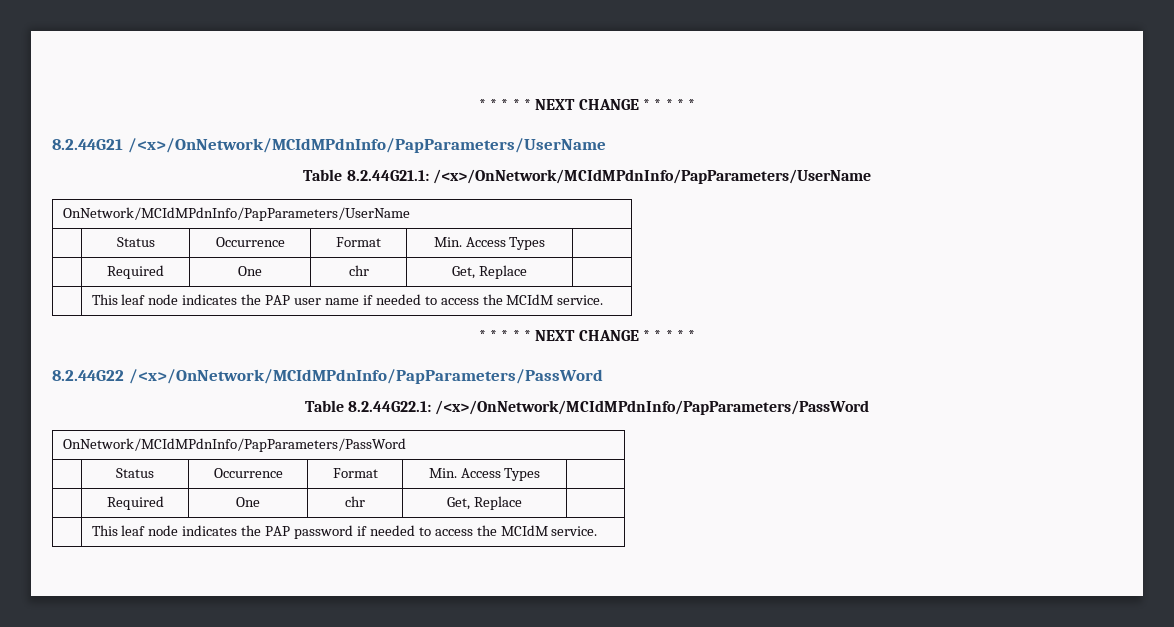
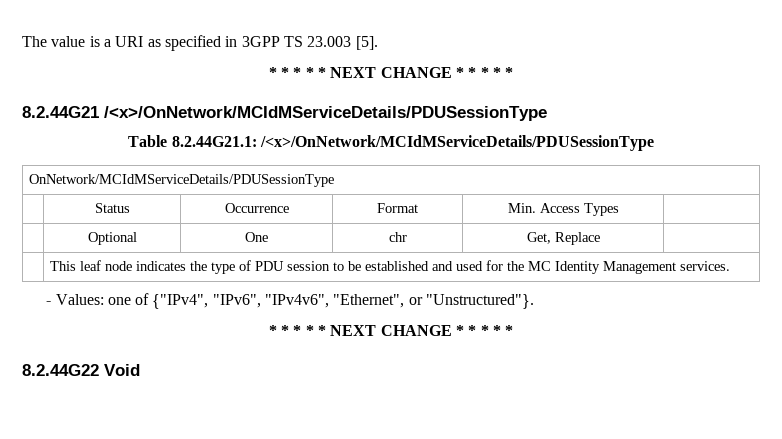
(478, 104) none -> [22,35,378,51] The value is a URI as specified in 3GPP TS 23.003 [5]. //
[127,138,606,153] /<x>/OnNetwork/MCIdMPdnInfo/PapParameters/UserName -> [104,106,547,121] /<x>/OnNetwork/MCIdMServiceDetails/PDUSessionType
[432,169,871,184] [62,207,410,221] [116,237,155,247] [215,237,285,247] [336,237,381,247] [433,237,546,250] [107,265,164,279] [238,266,262,276] [348,265,369,276] [452,265,527,279] [91,294,604,305] /<x>/OnNetwork/MCIdMPdnInfo/PapParameters/UserName // OnNetwork/MCIdMPdnInfo/PapParameters/UserName // | Status | Occurrence | Format | Min. Access Types | // | Required | One | chr | Get, Replace | // | This leaf node indicates the PAP user name if needed to access the MCIdM service. -> [259,135,654,151] [28,174,334,187] [94,203,130,213] [224,203,289,213] [377,203,418,213] [507,203,619,216] [87,232,137,245] [245,232,268,242] [388,232,407,242] [526,232,600,245] [49,260,730,274] [46,293,535,309] /<x>/OnNetwork/MCIdMServiceDetails/PDUSessionType // OnNetwork/MCIdMServiceDetails/PDUSessionType // | Status | Occurrence | Format | Min. Access Types | // | Optional | One | chr | Get, Replace | // | This leaf node indicates the type of PDU session to be established and used for the MC Identity Management services. // - Values: one of {"IPv4", "IPv6", "IPv4v6", "Ethernet", or "Unstructured"}.
[128,369,603,384] [304,400,870,415] [62,438,406,452] [116,468,154,478] [213,468,283,478] [332,468,378,478] [428,468,541,481] [106,496,164,510] [236,497,260,507] [345,496,365,507] [447,496,522,510] [91,525,598,539] /<x>/OnNetwork/MCIdMPdnInfo/PapParameters/PassWord // Table 8.2.44G22.1: /<x>/OnNetwork/MCIdMPdnInfo/PapParameters/PassWord // OnNetwork/MCIdMPdnInfo/PapParameters/PassWord // | Status | Occurrence | Format | Min. Access Types | // | Required | One | chr | Get, Replace | // | This leaf node indicates the PAP password if needed to access the MCIdM service. -> [104,364,140,376] Void

